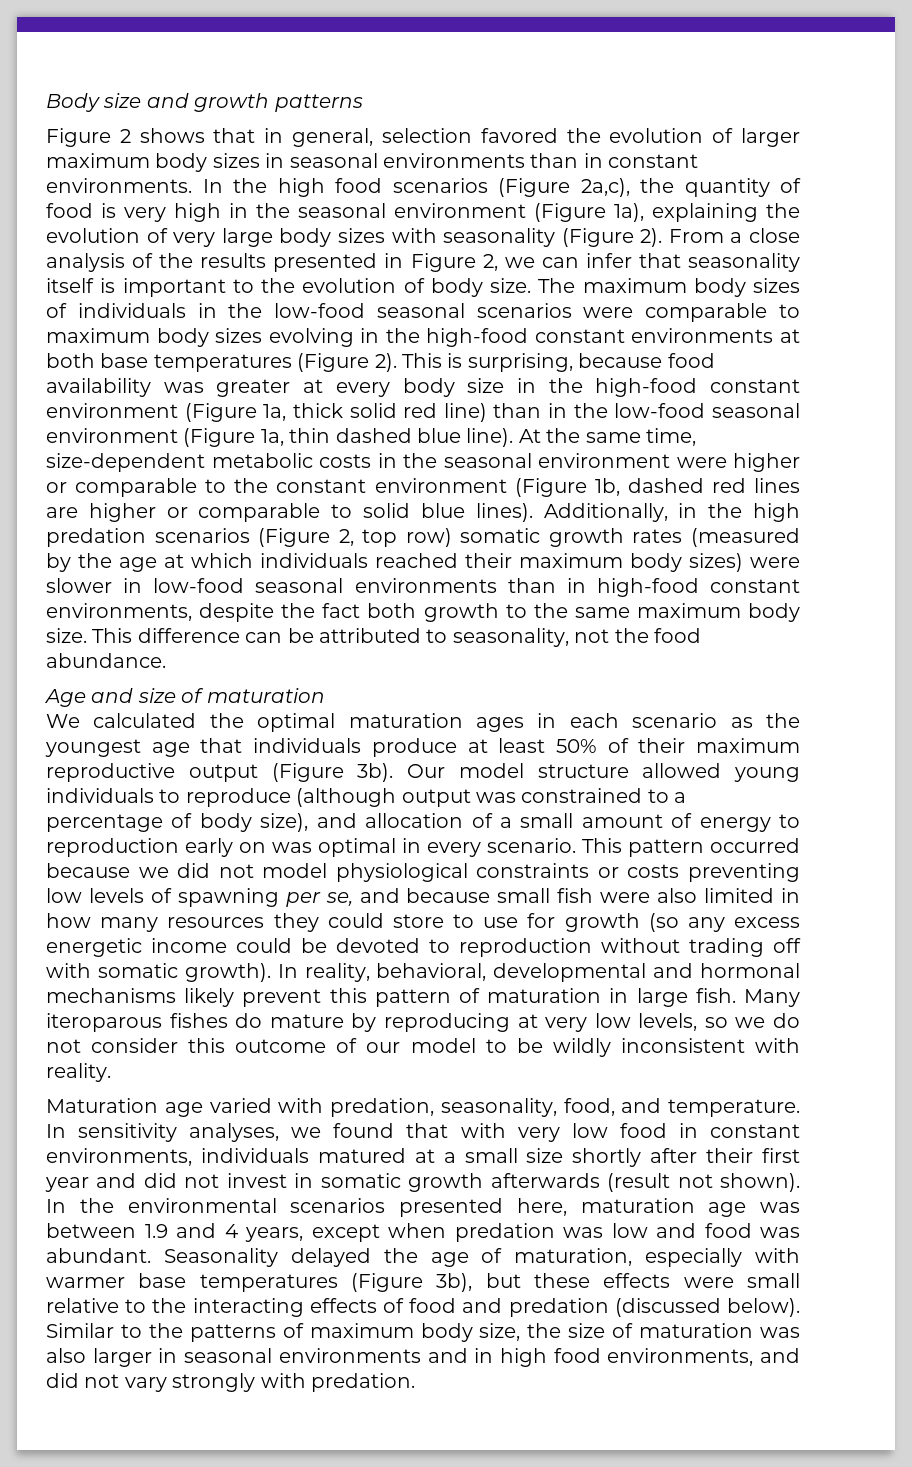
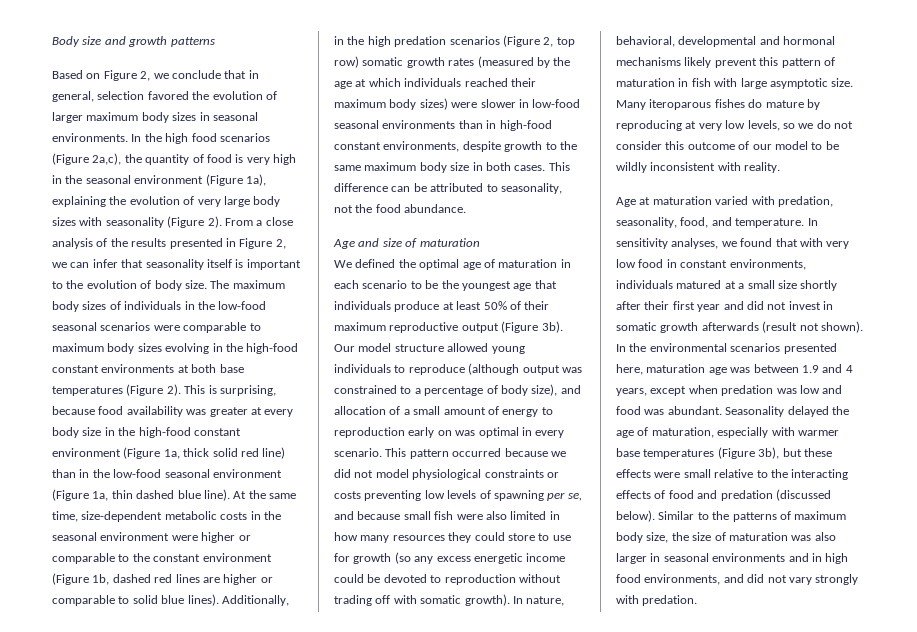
[46,128,205,147] Figure 2 shows -> [52,70,221,81] Based on Figure 2, we conclude
[383,153,699,168] environments than in constant -> (258, 116) none
[281,603,417,618] the fact both -> (501, 146) none
[46,628,87,643] size. -> [450,162,546,171] size in both cases.
[93,713,197,728] calculated -> [355,259,396,268] defined
[348,713,524,732] maturation ages -> [462,259,558,270] age of maturation
[730,717,753,728] as -> [410,280,439,289] to be
[304,963,370,982] reality, -> [526,596,565,606] nature,
[636,988,736,1007] large fish. -> [691,78,854,89] fish with large asymptotic size.
[46,1098,203,1117] Maturation age -> [616,196,712,207] Age at maturation

